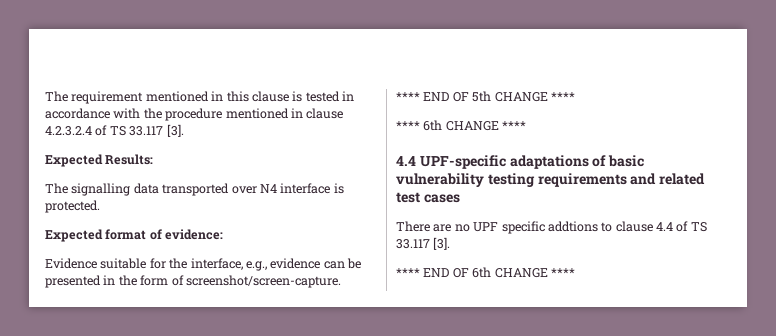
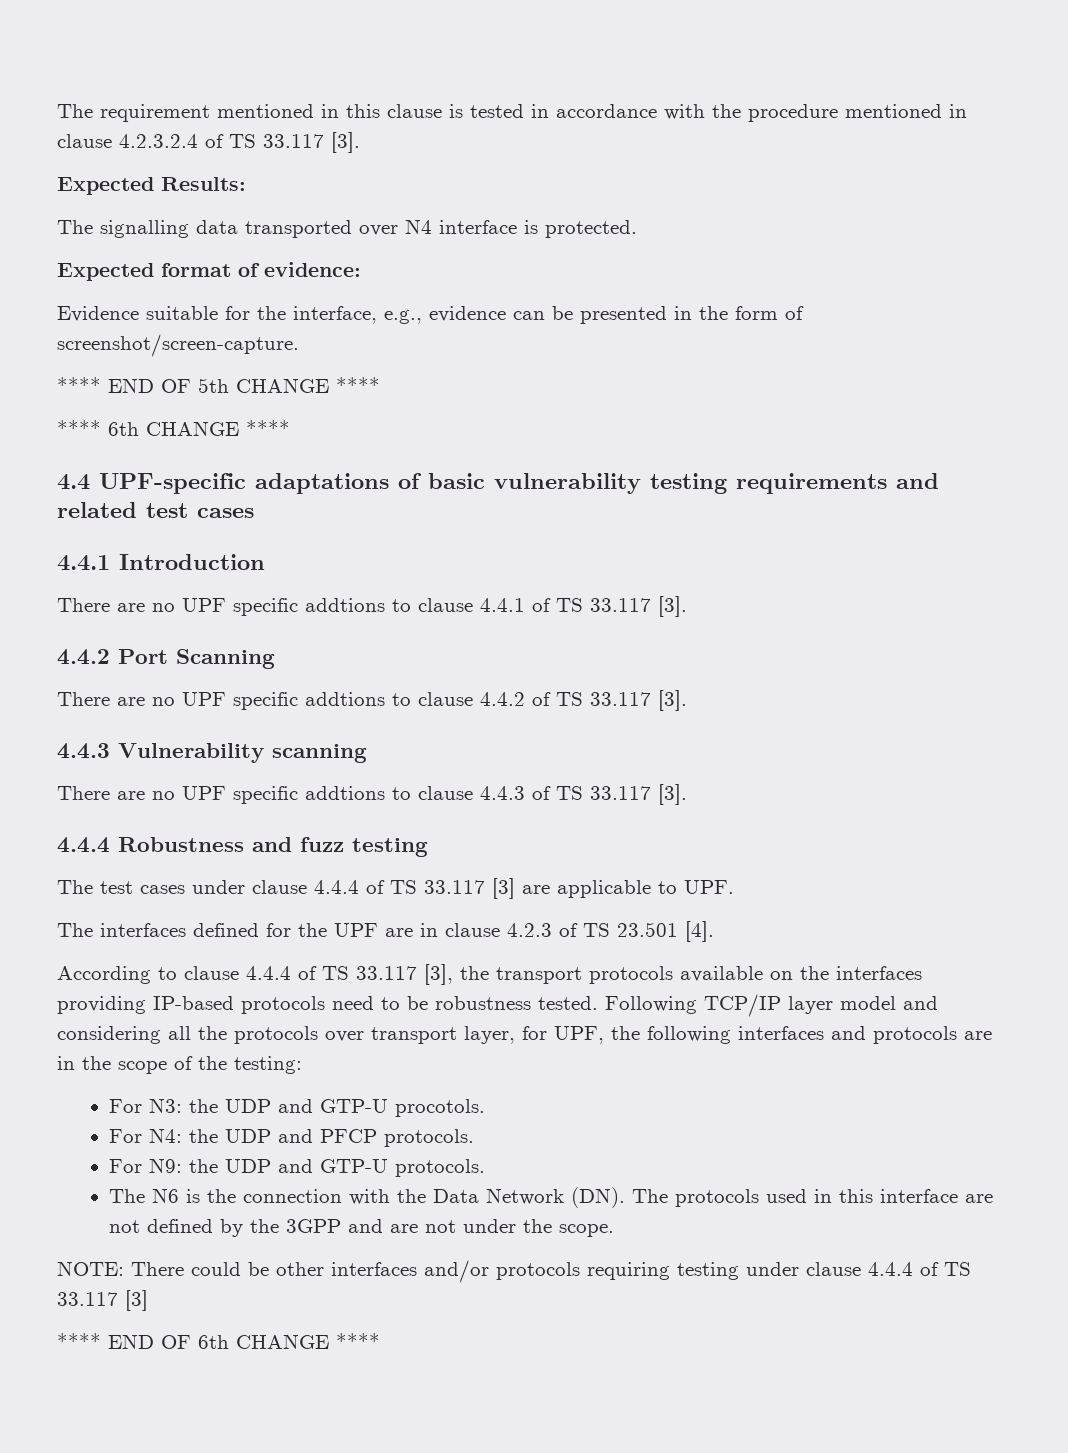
[396,221,707,234] [396,237,451,250] // There are no UPF specific addtions to clause 4.4 of TS 33.117 [3]. -> [57,554,265,571] [57,596,687,617] [57,649,275,669] [57,690,687,711] [57,743,367,763] [57,784,687,805] [57,837,428,857] [57,878,734,899] [57,921,714,942] [57,964,922,985] [57,994,938,1017] [57,1026,992,1044] [57,1056,302,1074] [109,1098,486,1117] [109,1128,475,1147] [109,1158,486,1177] [109,1187,994,1208] [109,1219,615,1237] [57,1260,971,1283] [57,1290,148,1311] // 4.4.1 Introduction // There are no UPF specific addtions to clause 4.4.1 of TS 33.117 [3]. // 4.4.2 Port Scanning // There are no UPF specific addtions to clause 4.4.2 of TS 33.117 [3]. // 4.4.3 Vulnerability scanning // There are no UPF specific addtions to clause 4.4.3 of TS 33.117 [3]. // 4.4.4 Robustness and fuzz testing // The test cases under clause 4.4.4 of TS 33.117 [3] are applicable to UPF. // The interfaces defined for the UPF are in clause 4.2.3 of TS 23.501 [4]. // According to clause 4.4.4 of TS 33.117 [3], the transport protocols available on the interfaces providing IP-based protocols need to be robustness tested. Following TCP/IP layer model and considering all the protocols over transport layer, for UPF, the following interfaces and protocols are in the scope of the testing: // For N3: the UDP and GTP-U procotols. // For N4: the UDP and PFCP protocols. // For N9: the UDP and GTP-U protocols. // The N6 is the connection with the Data Network (DN). The protocols used in this interface are not defined by the 3GPP and are not under the scope. // NOTE: There could be other interfaces and/or protocols requiring testing under clause 4.4.4 of TS 33.117 [3]

